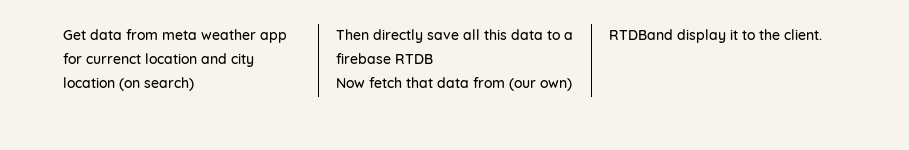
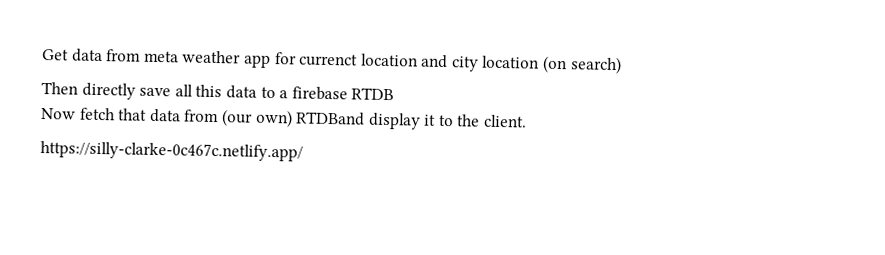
(822, 34) none -> [40,140,303,162] // https://silly-clarke-0c467c.netlify.app/

